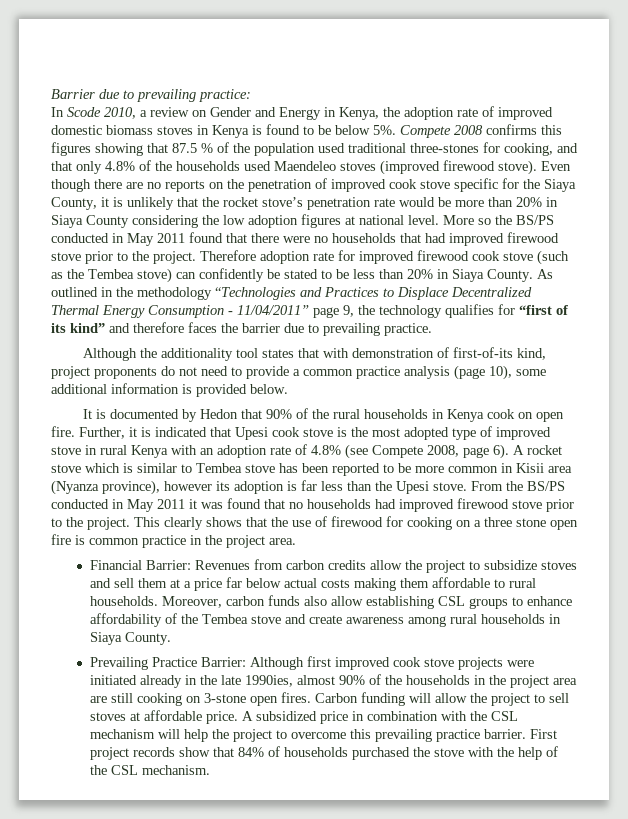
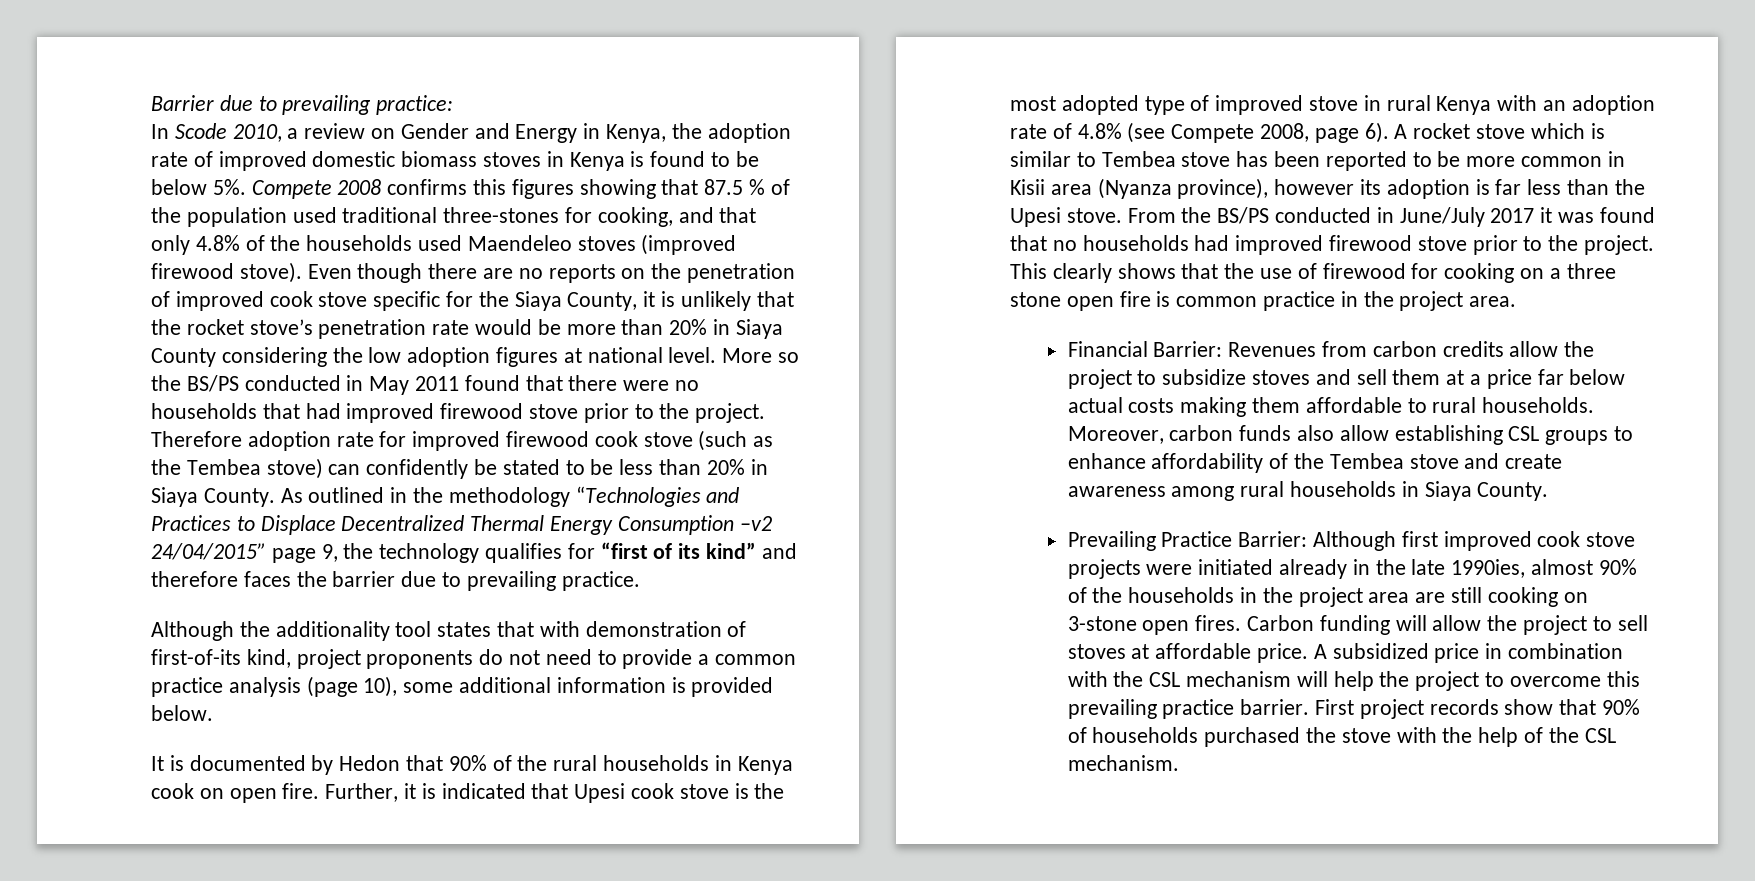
[228,305,309,315] - 11/04/2011” -> [739,516,772,531] [151,543,266,560] –v2 24/04/2015”
[127,499,185,512] May 2011 -> [1399,207,1535,227] June/July 2017
[237,747,264,757] 84% -> [1601,699,1640,715] 90%

